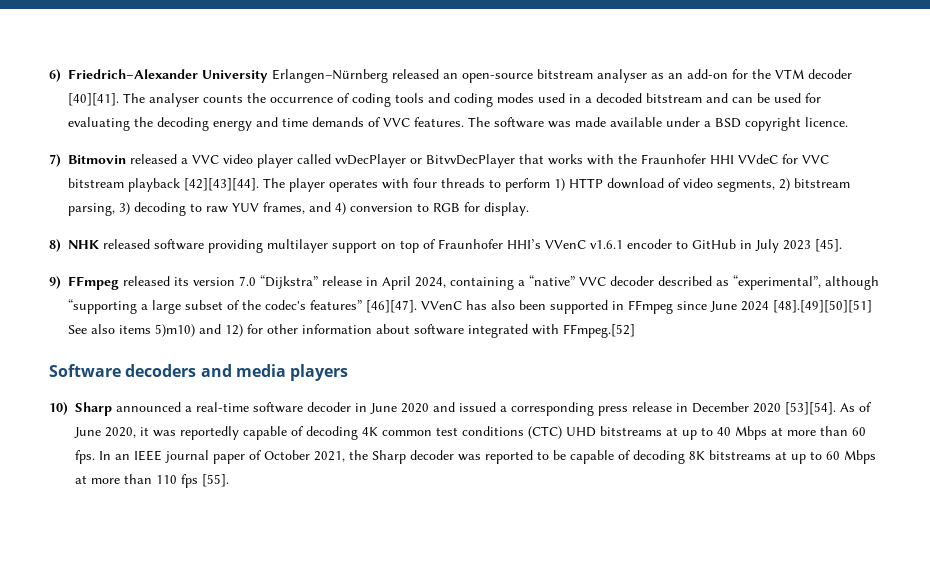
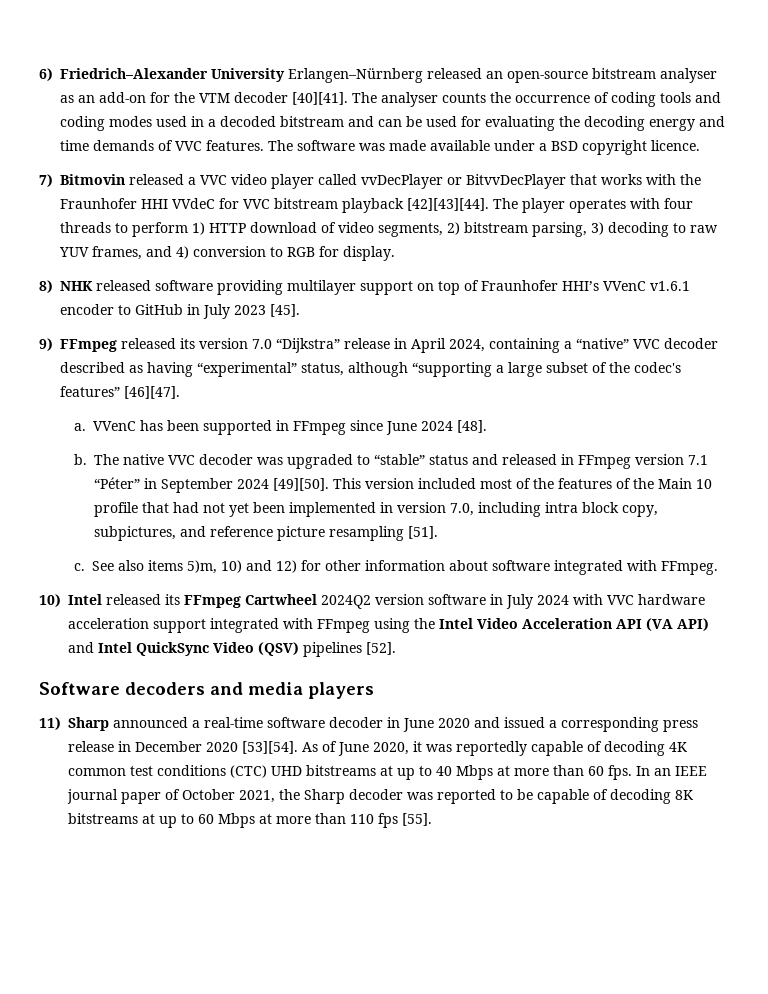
[733,275,822,290] “experimental”, -> [147,362,344,377] having “experimental” status,
(418, 306) none -> [74,423,87,431] // a.
[491,300,516,310] also -> (164, 425) none
[773,300,873,313] [48].[49][50][51] -> [457,420,488,433] [74,454,709,469] [94,477,713,493] [94,502,659,517] [94,526,439,541] [74,563,86,571] [48]. // b. The native VVC decoder was upgraded to “stable” status and released in FFmpeg version 7.1 “Péter” in September 2024 [49][50]. This version included most of the features of the Main 10 profile that had not yet been implemented in version 7.0, including intra block copy, subpictures, and reference picture resampling [51]. // c.
[155,324,196,337] 5)m10) -> [187,560,243,574] 5)m, 10)
[563,324,636,338] FFmpeg.[52] -> [661,561,719,575] [39,594,705,609] [68,618,709,633] [68,642,396,657] FFmpeg. // 10) Intel released its FFmpeg Cartwheel 2024Q2 version software in July 2024 with VVC hardware acceleration support integrated with FFmpeg using the Intel Video Acceleration API (VA API) and Intel QuickSync Video (QSV) pipelines [52].
[49,402,68,415] 10) -> [39,717,61,730] 11)

